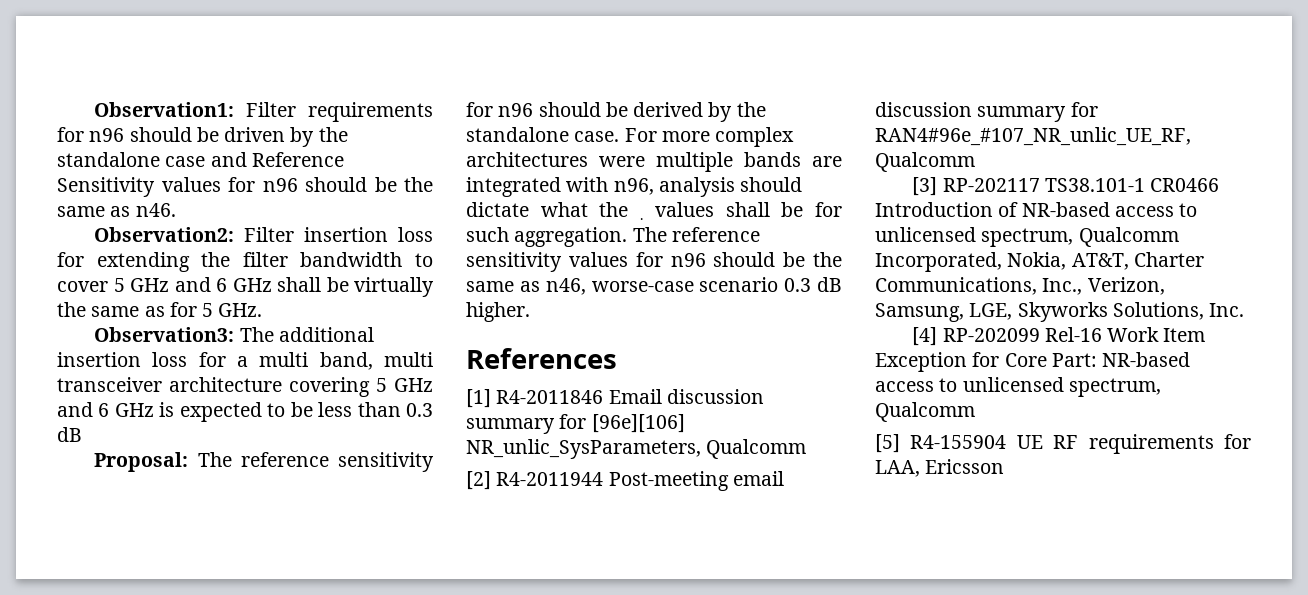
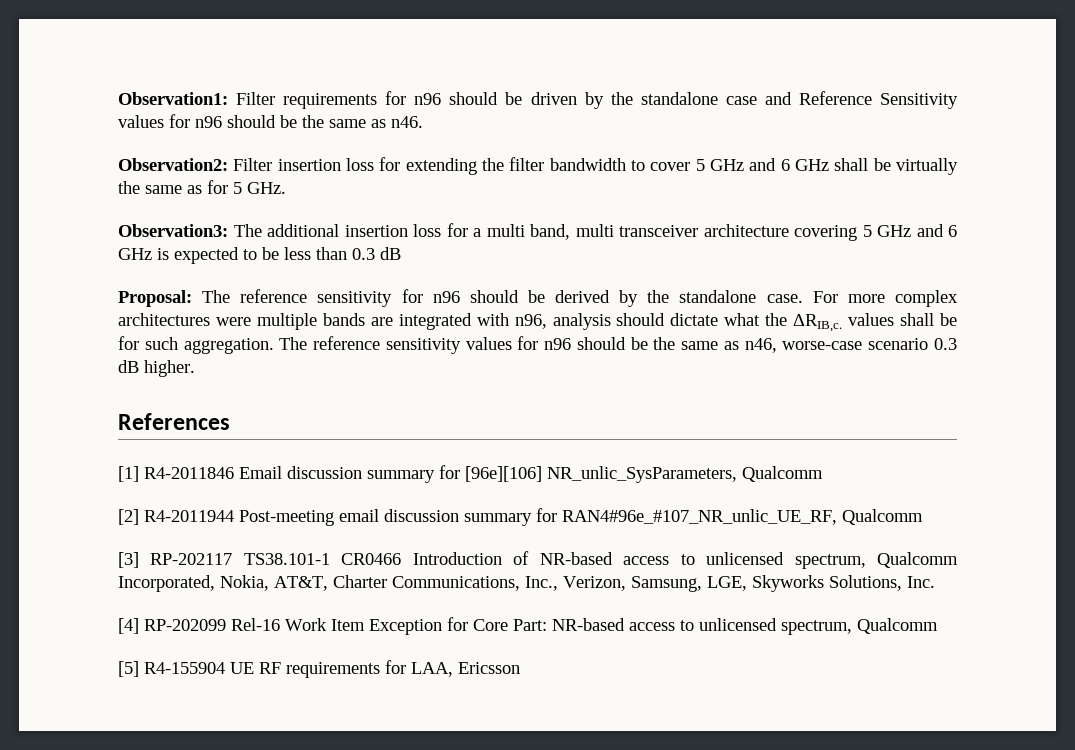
[640,218,644,220] . -> [793,314,843,332] ΔRIB,c.

